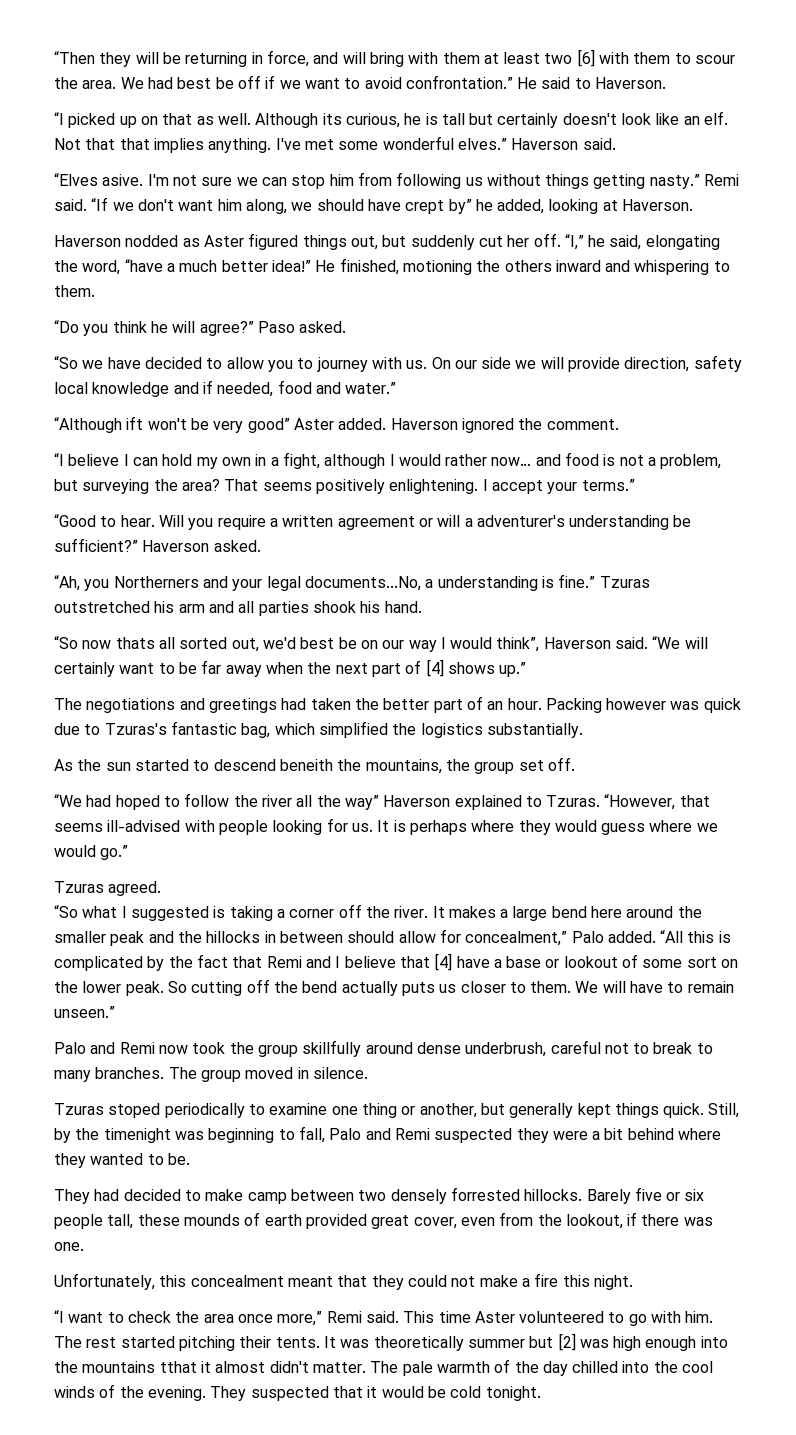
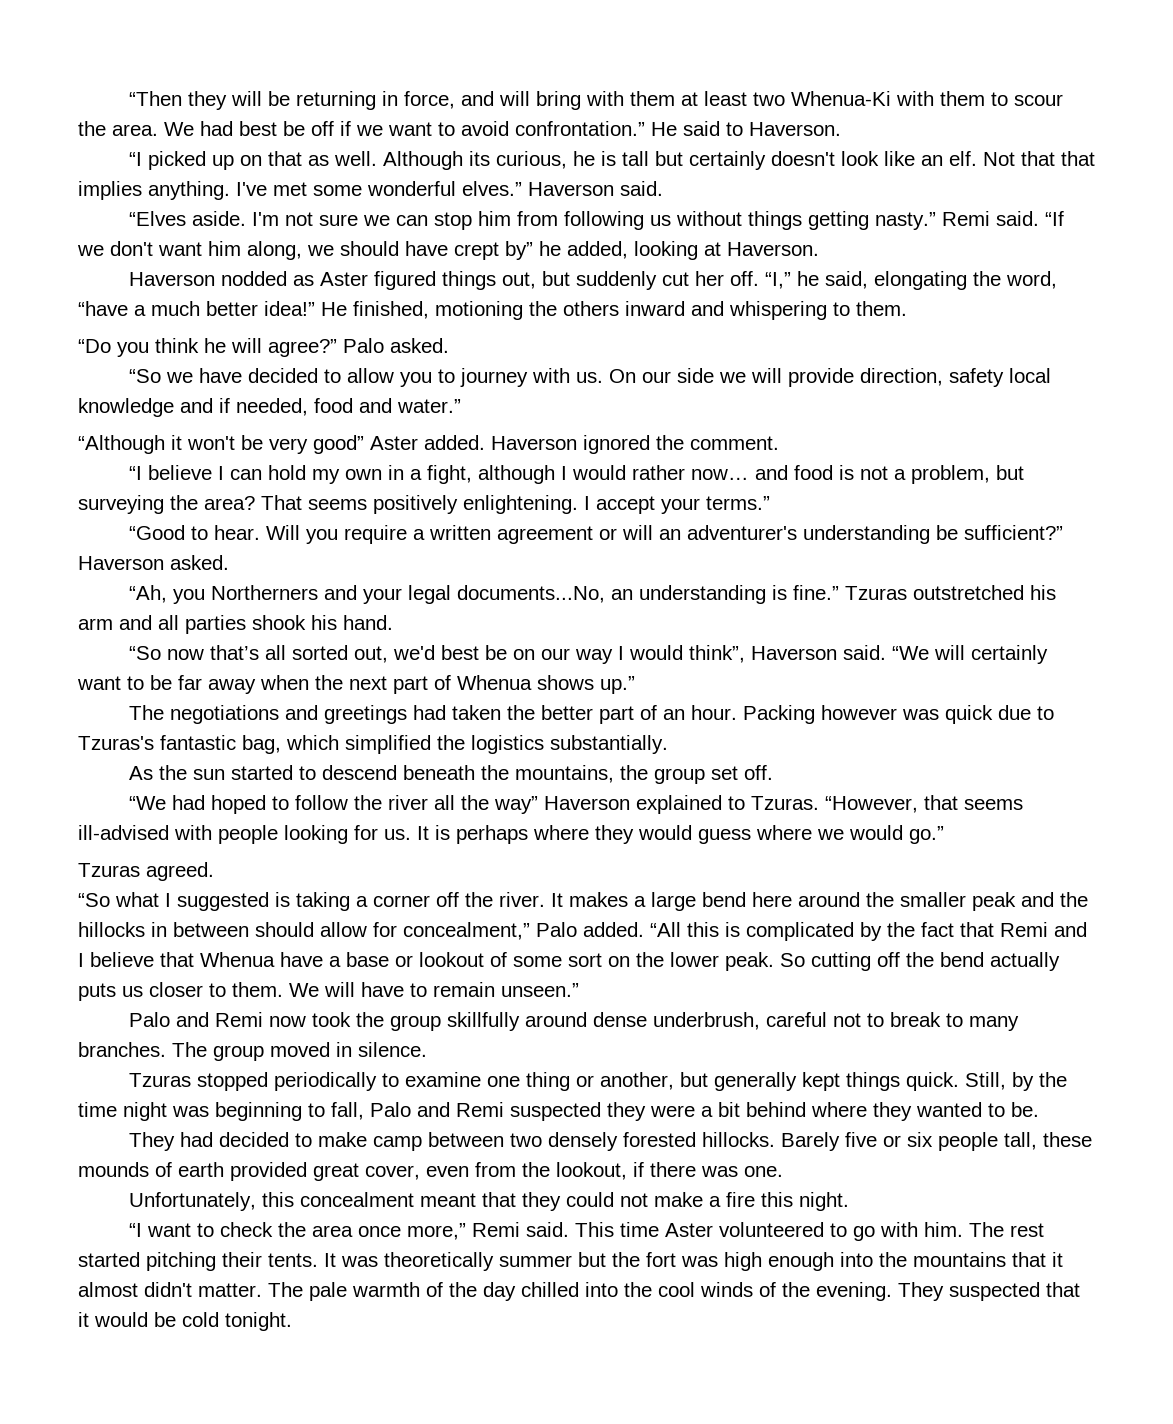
[576,49,595,67] [6] -> [790,91,891,106] Whenua-Ki
[102,174,144,186] asive. -> [191,211,246,226] aside.
[257,321,295,333] Paso -> [343,338,384,353] Palo
[126,416,144,430] ift -> [171,435,182,450] it
[464,518,473,527] a -> [658,529,681,540] an
[425,579,434,588] a -> [610,589,633,600] an
[115,637,155,649] thats -> [209,645,259,660] that’s
[425,659,444,677] [4] -> [457,675,532,690] Whenua
[279,759,333,771] beneith -> [402,765,475,780] beneath
[434,953,453,971] [4] -> [200,952,275,967] Whenua
[108,1103,161,1118] stoped -> [196,1072,268,1091] stopped
[103,1128,171,1143] timenight -> [78,1102,167,1121] time night
[450,1187,520,1201] forrested -> [622,1132,696,1147] forested
[557,1333,576,1351] [2] -> [612,1252,676,1267] the fort
[159,1361,197,1373] tthat -> [1012,1252,1046,1267] that

